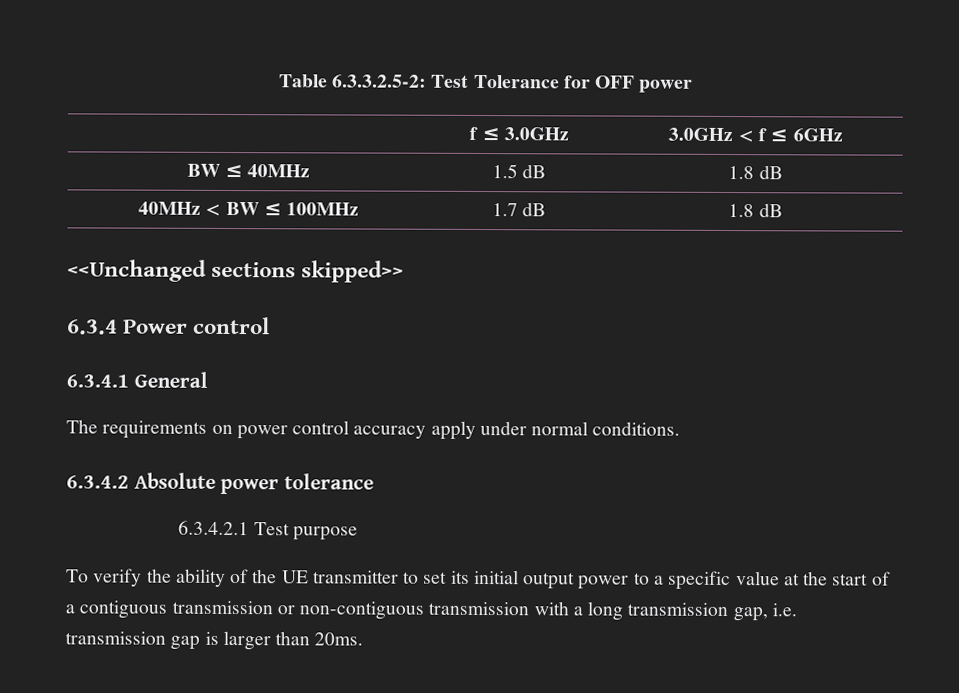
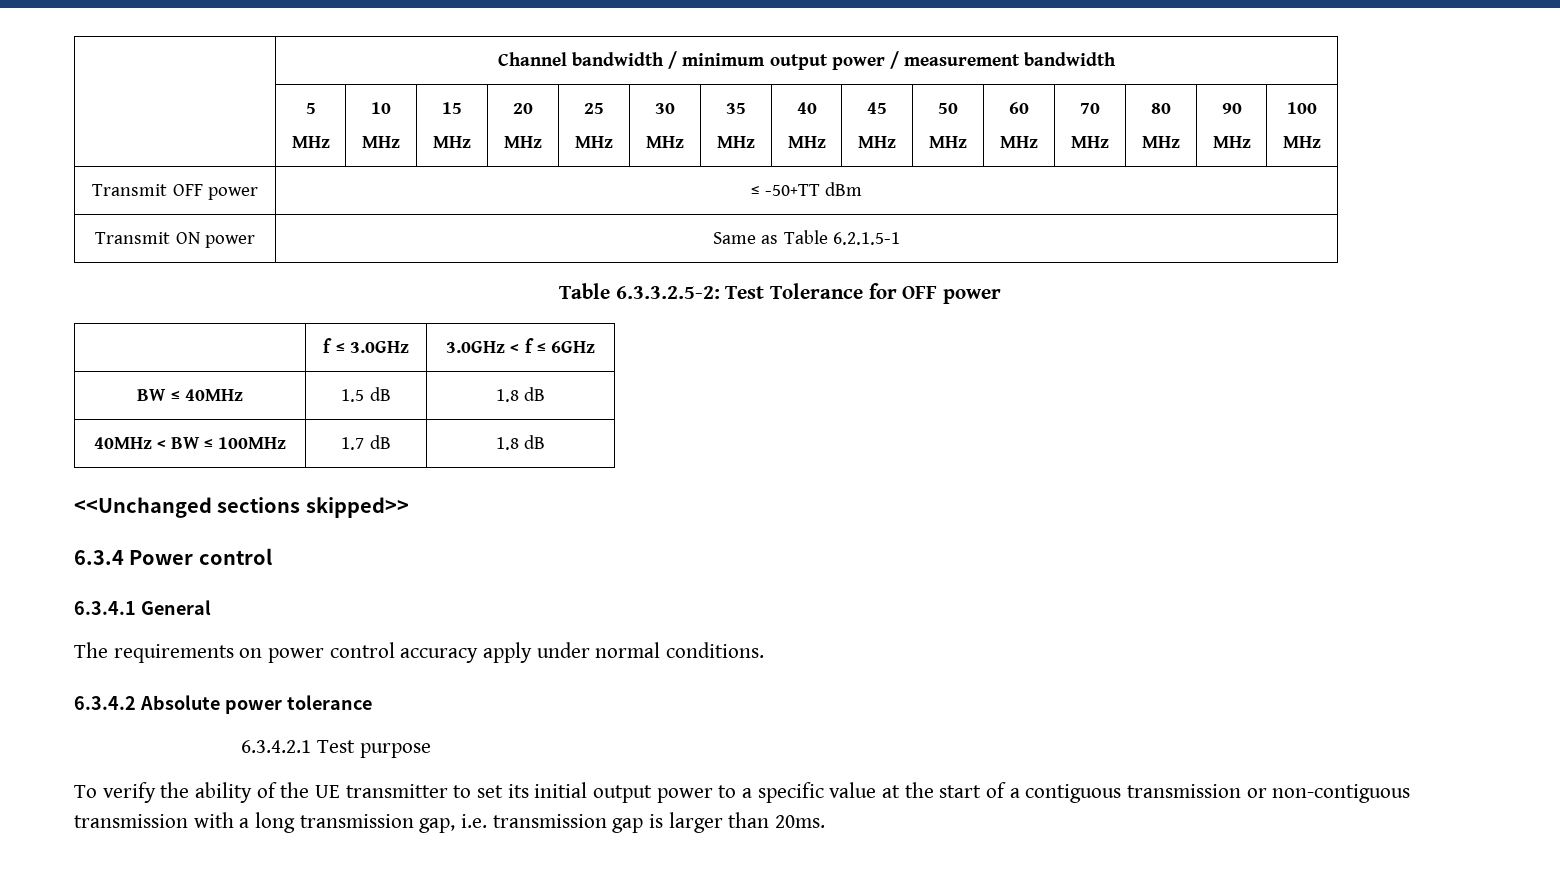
(278, 81) none -> [497,51,1117,70] [305,103,316,114] [291,136,330,148] [371,102,391,114] [362,136,400,148] [442,102,462,114] [433,136,471,148] [513,103,533,114] [504,136,542,148] [584,103,604,114] [575,136,613,148] [655,103,675,114] [646,136,684,148] [726,103,746,114] [717,136,755,148] [796,102,817,114] [787,136,826,148] [867,102,887,114] [858,136,896,148] [938,103,958,114] [929,136,967,148] [1009,102,1029,114] [1000,136,1038,148] [1080,103,1100,114] [1071,136,1109,148] [1151,103,1171,114] [1142,136,1180,148] [1221,103,1242,114] [1212,136,1251,148] [1287,102,1317,114] [1283,136,1321,148] [92,184,258,200] [751,182,862,196] [95,232,255,248] [713,230,900,245] | Channel bandwidth / minimum output power / measurement bandwidth // | 5 // MHz | 10 // MHz | 15 // MHz | 20 // MHz | 25 // MHz | 30 // MHz | 35 // MHz | 40 // MHz | 45 // MHz | 50 // MHz | 60 // MHz | 70 // MHz | 80 // MHz | 90 // MHz | 100 // MHz // Transmit OFF power | ≤ -50+TT dBm // Transmit ON power | Same as Table 6.2.1.5-1 //

